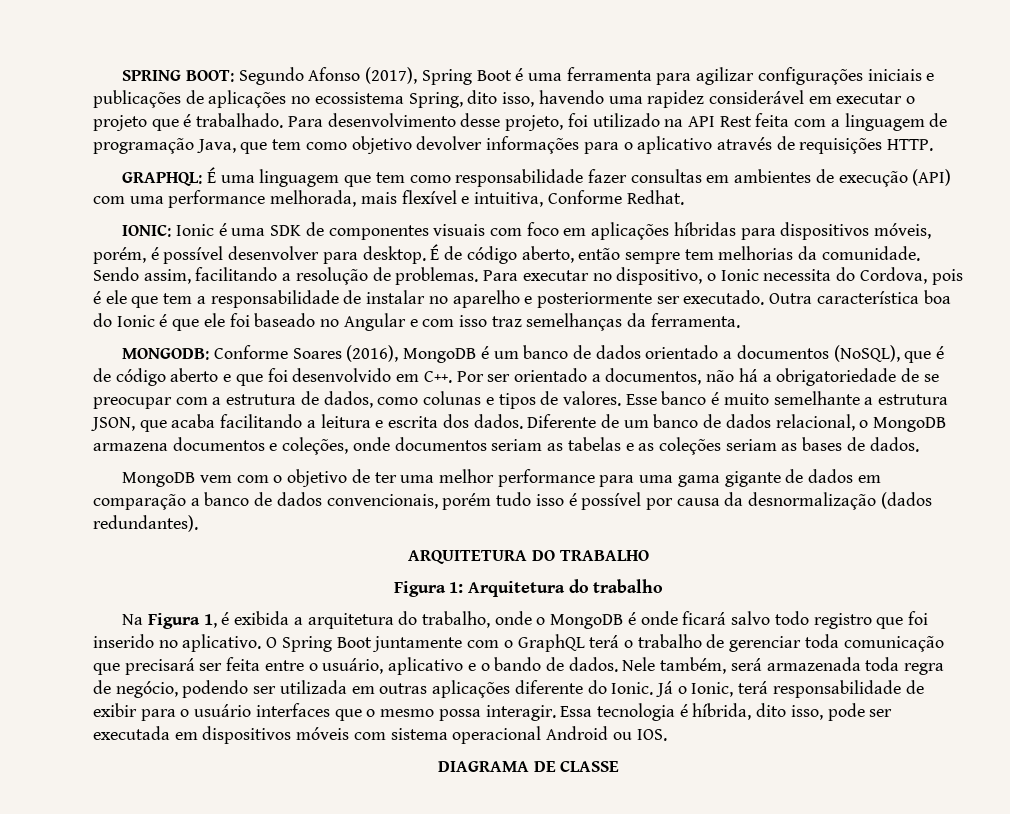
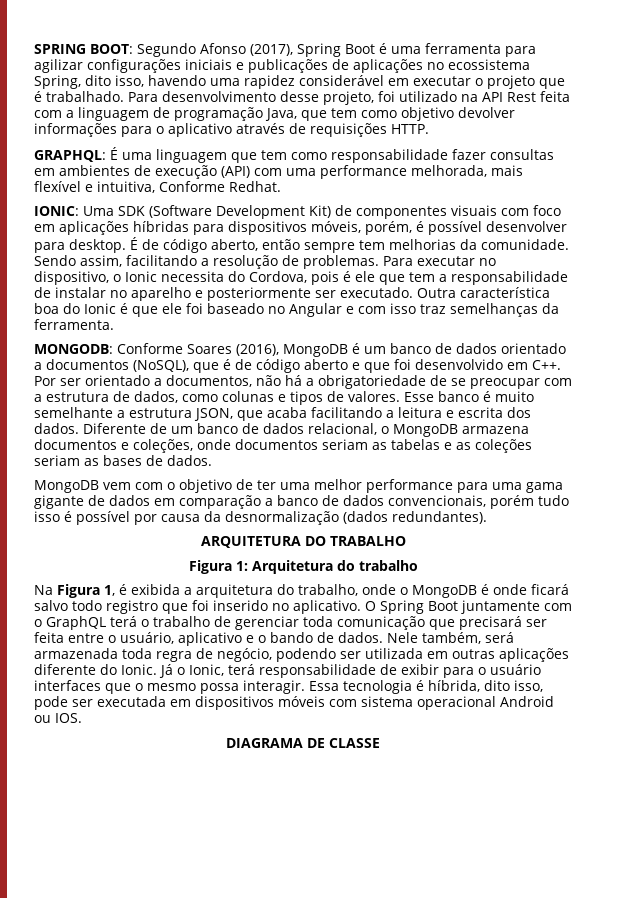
[175,223,302,236] Ionic é uma SDK -> [83,205,331,219] Uma SDK (Software Development Kit)

